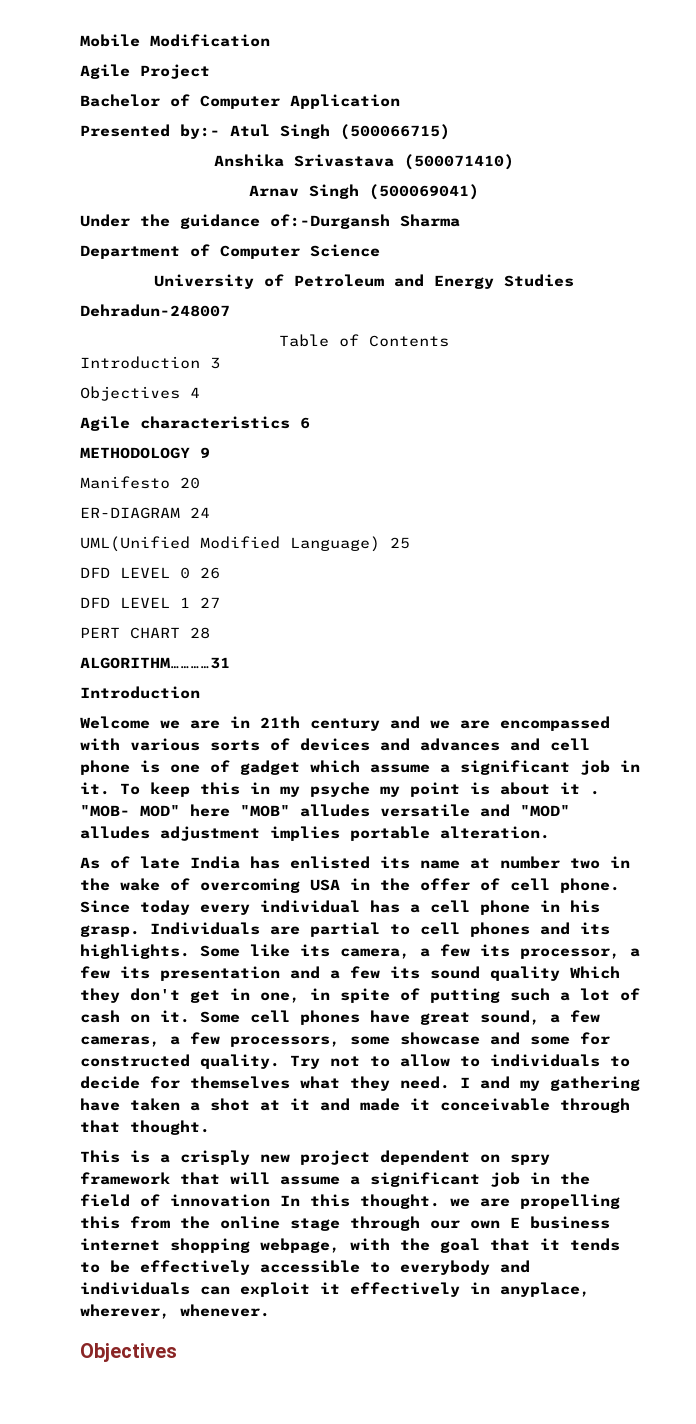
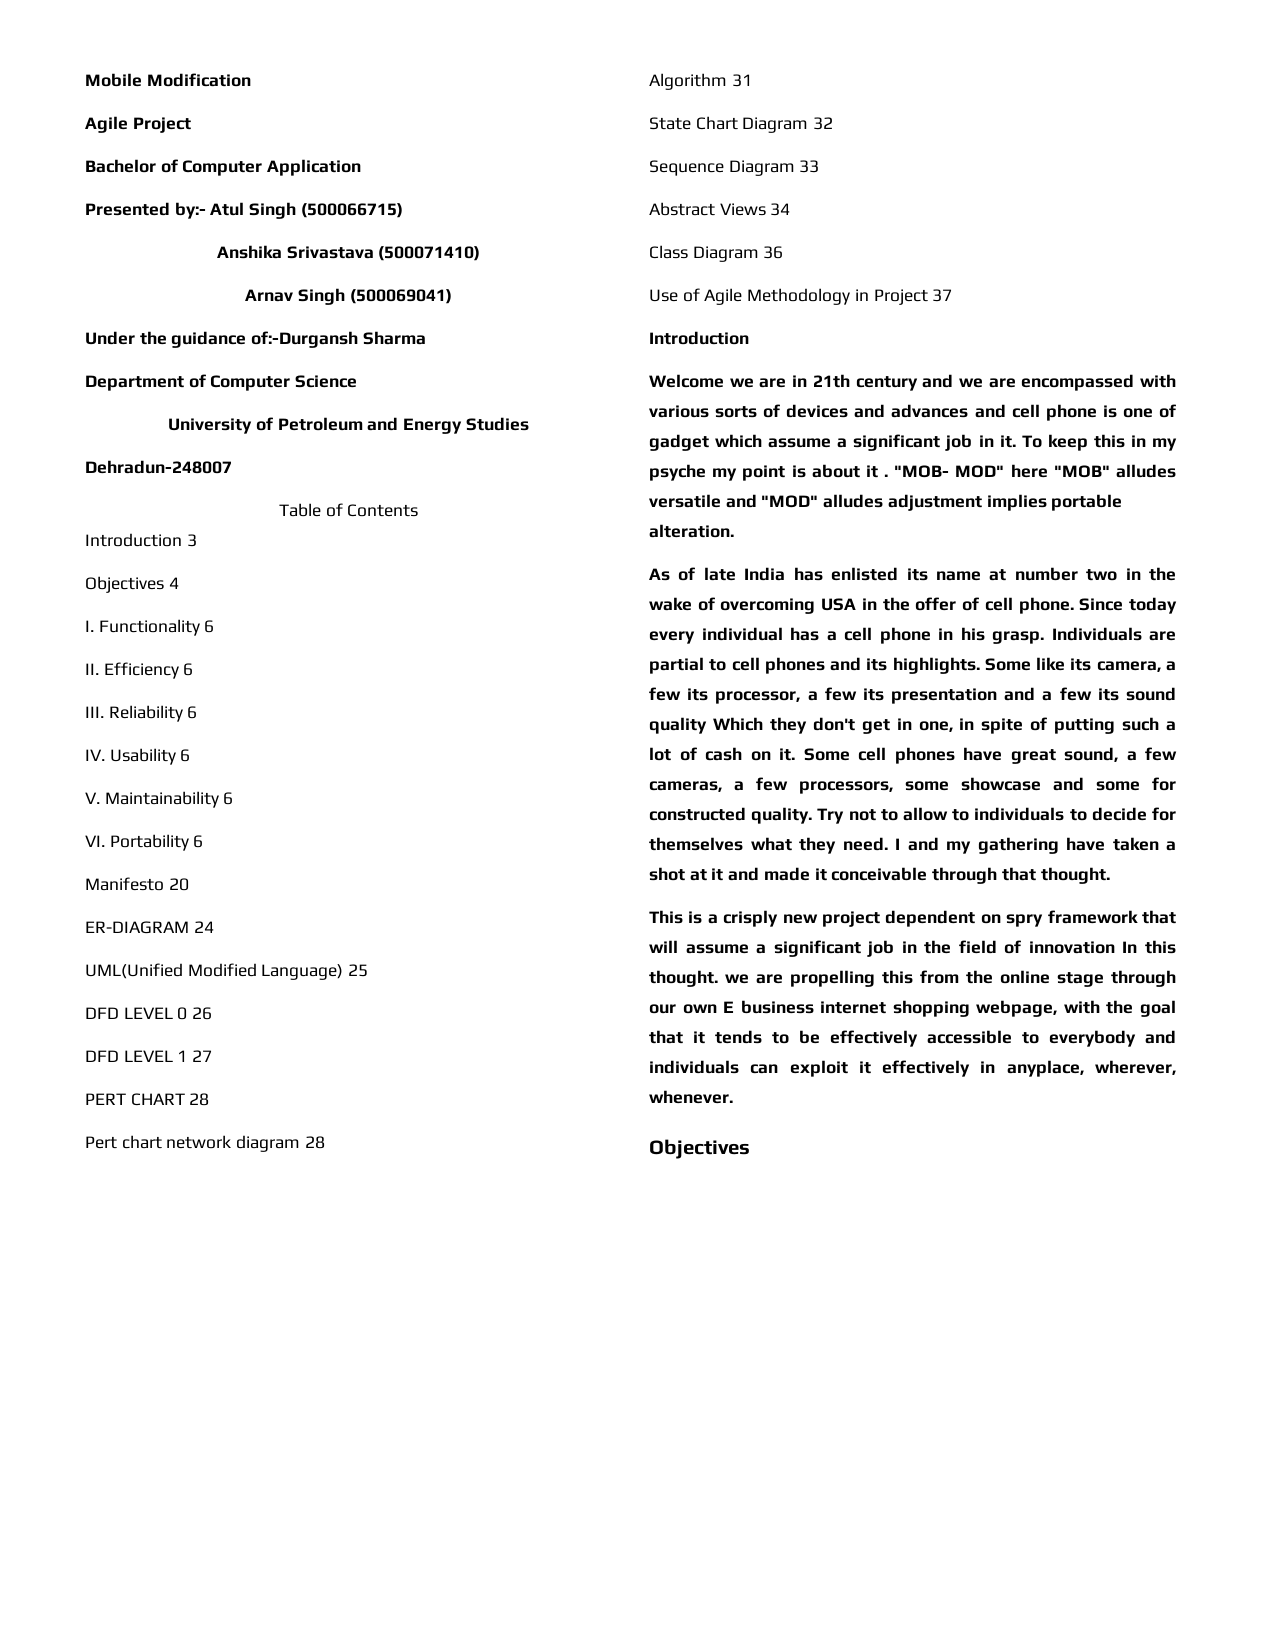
[80,416,310,431] [80,447,210,459] Agile characteristics 6 // METHODOLOGY 9 -> [85,619,215,636] [85,662,194,679] [85,705,198,722] [85,748,191,765] [85,791,234,808] [85,834,204,851] I. Functionality 6 // II. Efficiency 6 // III. Reliability 6 // IV. Usability 6 // V. Maintainability 6 // VI. Portability 6
[80,657,230,669] ALGORITHM…………31 -> [85,1135,325,1152] [649,73,752,90] [649,116,834,133] [649,160,820,176] [649,202,791,216] [649,245,784,262] [649,288,953,305] Pert chart network diagram 28 // Algorithm 31 // State Chart Diagram 32 // Sequence Diagram 33 // Abstract Views 34 // Class Diagram 36 // Use of Agile Methodology in Project 37

